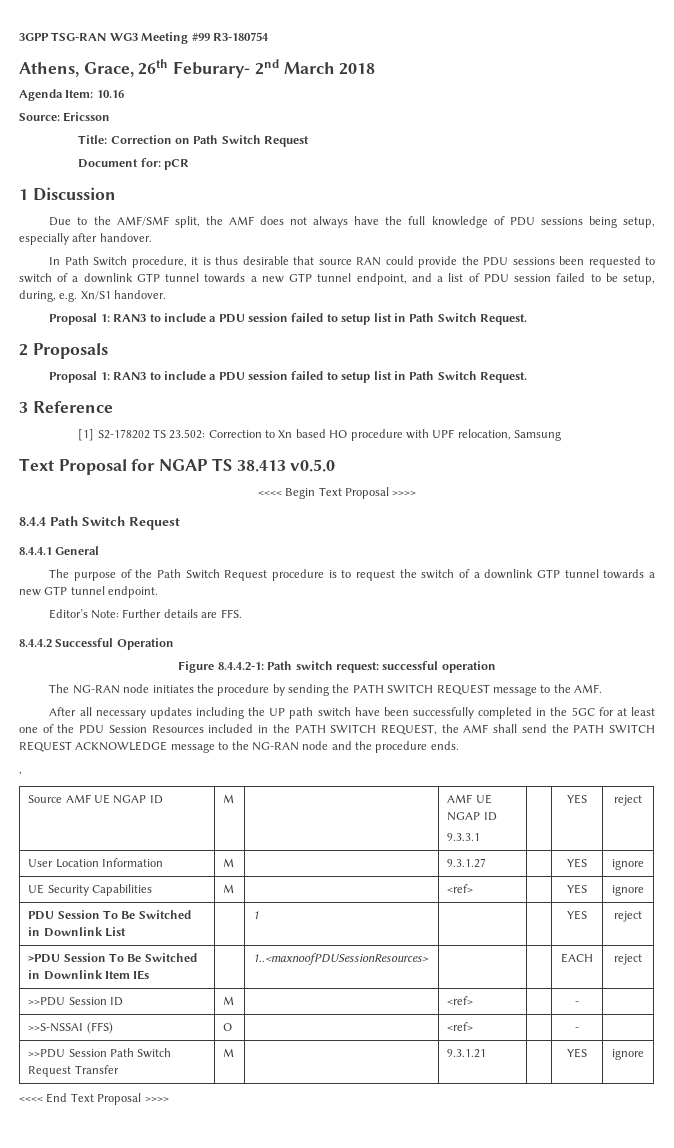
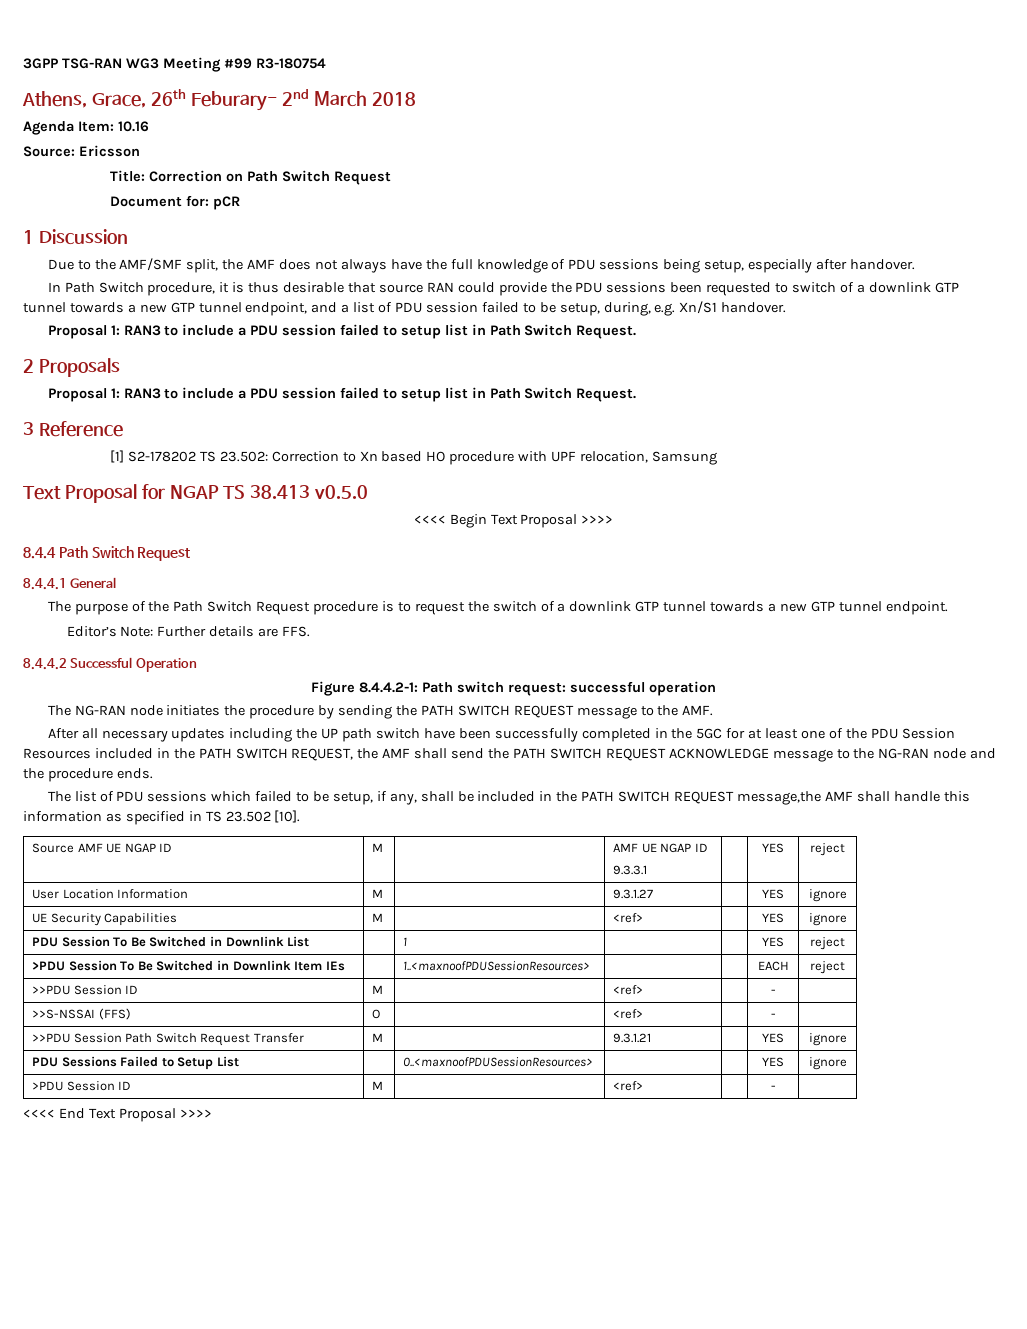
[19,771,22,775] , -> [47,791,970,805] [23,810,301,825] The list of PDU sessions which failed to be setup, if any, shall be included in the PATH SWITCH REQUEST message,the AMF shall handle this information as specified in TS 23.502 [10].
(644, 1054) none -> [32,1056,239,1070] [403,1057,594,1067] [762,1057,784,1067] [808,1057,847,1070] [32,1081,132,1091] [372,1081,384,1090] [613,1081,644,1091] [770,1085,776,1090] // PDU Sessions Failed to Setup List | | 0..<maxnoofPDUSessionResources> | | | YES | ignore // >PDU Session ID | M | | <ref> | | - |

